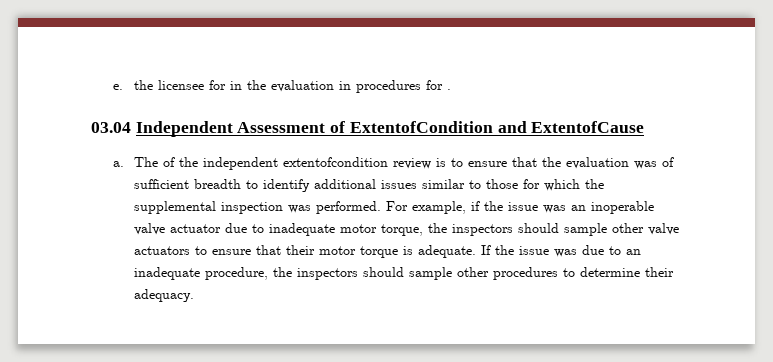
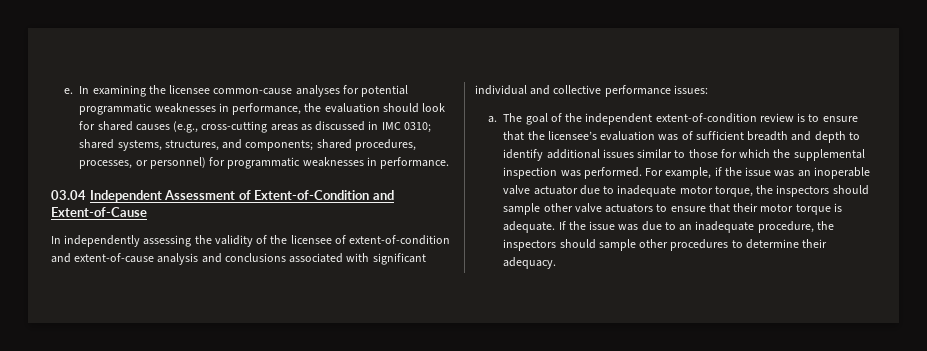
[134,80,452,93] [91,121,645,137] the licensee for in the evaluation in procedures for . // 03.04 Independent Assessment of ExtentofCondition and ExtentofCause -> [79,85,409,97] [79,103,446,115] [79,121,431,133] [79,139,416,151] [79,157,450,169] [51,190,394,202] [51,207,147,217] [51,235,451,247] [51,253,426,265] [475,85,708,97] In examining the licensee common-cause analyses for potential programmatic weaknesses in performance, the evaluation should look for shared causes (e.g., cross-cutting areas as discussed in IMC 0310; shared systems, structures, and components; shared procedures, processes, or personnel) for programmatic weaknesses in performance. // 03.04 Independent Assessment of Extent-of-Condition and Extent-of-Cause // In independently assessing the validity of the licensee of extent-of-condition and extent-of-cause analysis and conclusions associated with significant individual and collective performance issues:
(159, 162) none -> [525,113,548,125] goal
[283,157,389,167] extentofcondition -> [655,113,757,123] extent-of-condition
(562, 162) none -> [547,131,597,140] licensee’s
(242, 184) none -> [791,131,846,143] and depth

